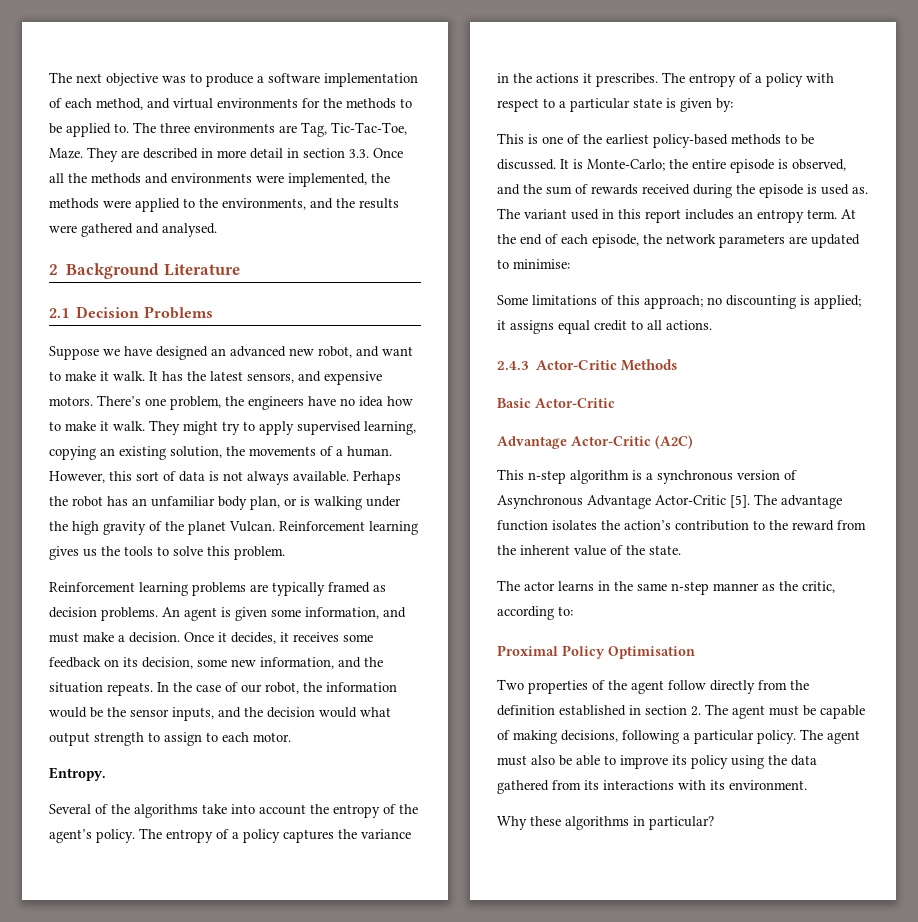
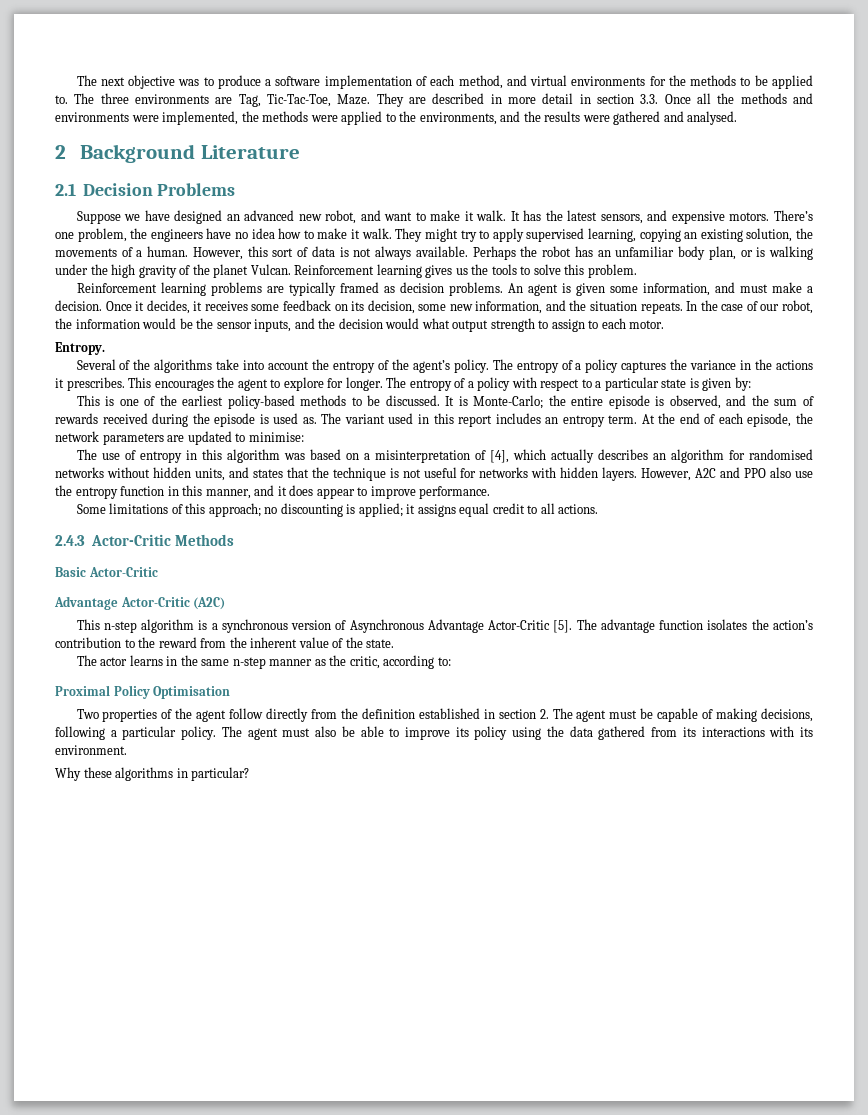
(658, 80) none -> [128,377,383,391] This encourages the agent to explore for longer.
(570, 264) none -> [76,449,813,463] [55,467,814,481] [55,485,491,499] // The use of entropy in this algorithm was based on a misinterpretation of [4], which actually describes an algorithm for randomised networks without hidden units, and states that the technique is not useful for networks with hidden layers. However, A2C and PPO also use the entropy function in this manner, and it does appear to improve performance.

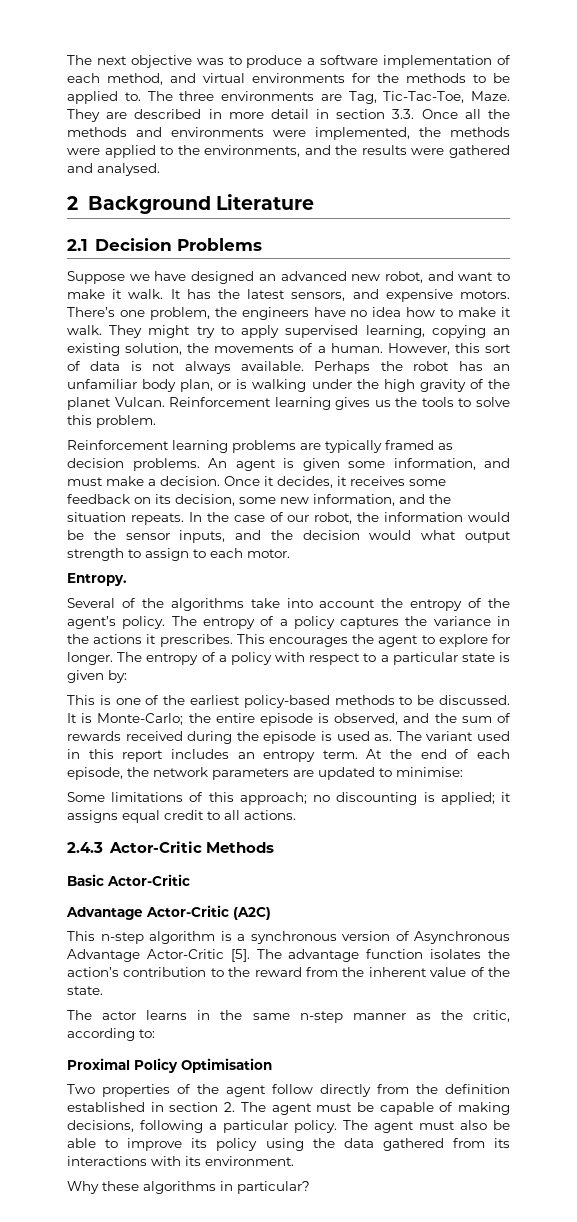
[76,449,813,463] [55,467,814,481] [55,485,491,499] // The use of entropy in this algorithm was based on a misinterpretation of [4], which actually describes an algorithm for randomised networks without hidden units, and states that the technique is not useful for networks with hidden layers. However, A2C and PPO also use the entropy function in this manner, and it does appear to improve performance. -> (463, 772) none

